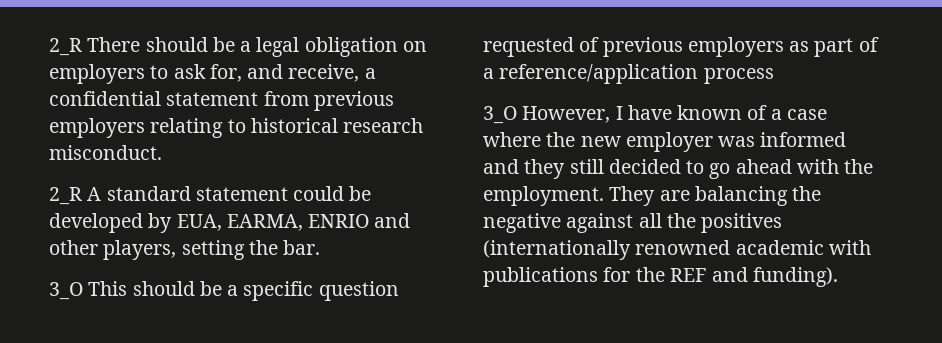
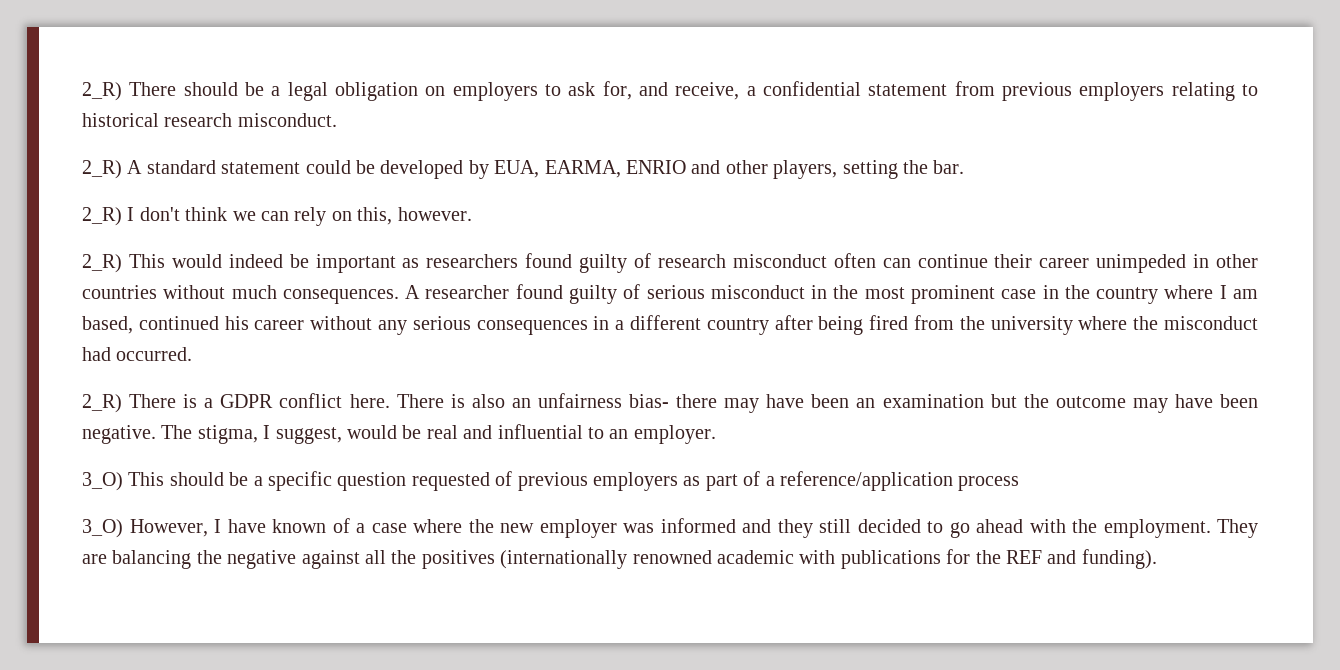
[49,38,82,56] 2_R -> [82,82,122,101] 2_R)
[49,187,82,205] 2_R -> [82,160,122,179] 2_R)
[49,282,83,300] 3_O -> [82,207,472,226] [82,253,1258,273] [82,284,1259,304] [82,315,1258,335] [82,347,193,361] [82,393,1259,413] [82,424,716,444] [82,472,123,491] 2_R) I don't think we can rely on this, however. // 2_R) This would indeed be important as researchers found guilty of research misconduct often can continue their career unimpeded in other countries without much consequences. A researcher found guilty of serious misconduct in the most prominent case in the country where I am based, continued his career without any serious consequences in a different country after being fired from the university where the misconduct had occurred. // 2_R) There is a GDPR conflict here. There is also an unfairness bias- there may have been an examination but the outcome may have been negative. The stigma, I suggest, would be real and influential to an employer. // 3_O)
[483,106,517,124] 3_O -> [82,519,123,538] 3_O)

